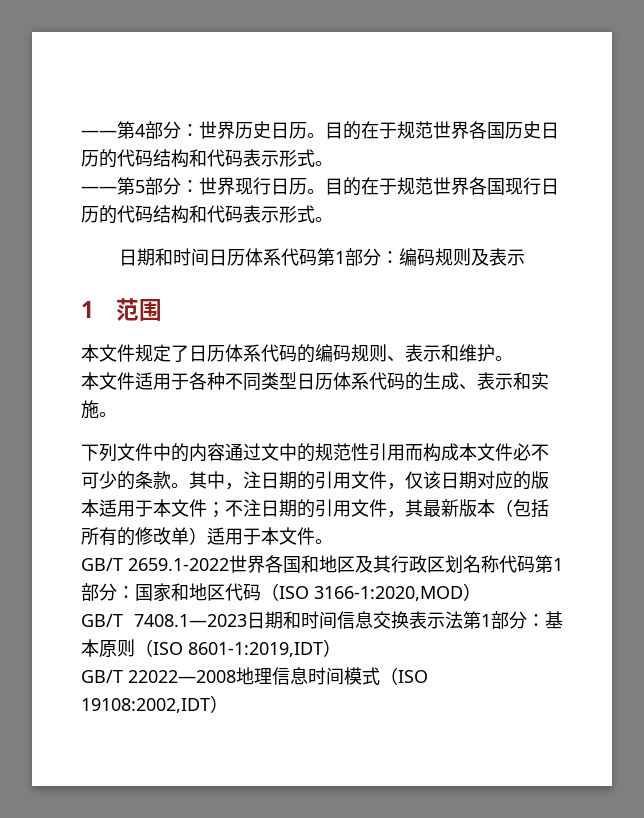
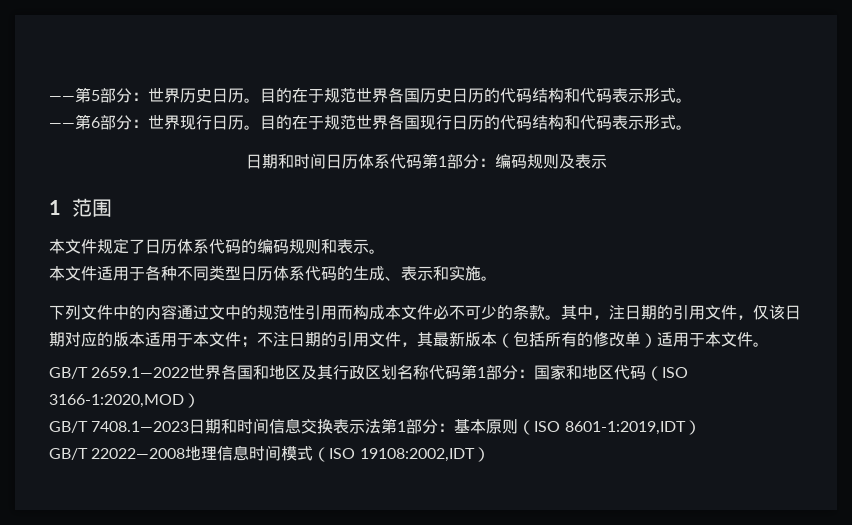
[81,121,145,139] ——第4 -> [49,87,100,103] ——第5
[135,180,145,193] 5 -> [91,117,100,128] 6
[387,344,495,362] 、表示和维护 -> [321,239,369,254] 和表示
[128,558,229,571] 2659.1-2022 -> [91,367,190,378] 2659.1—2022

